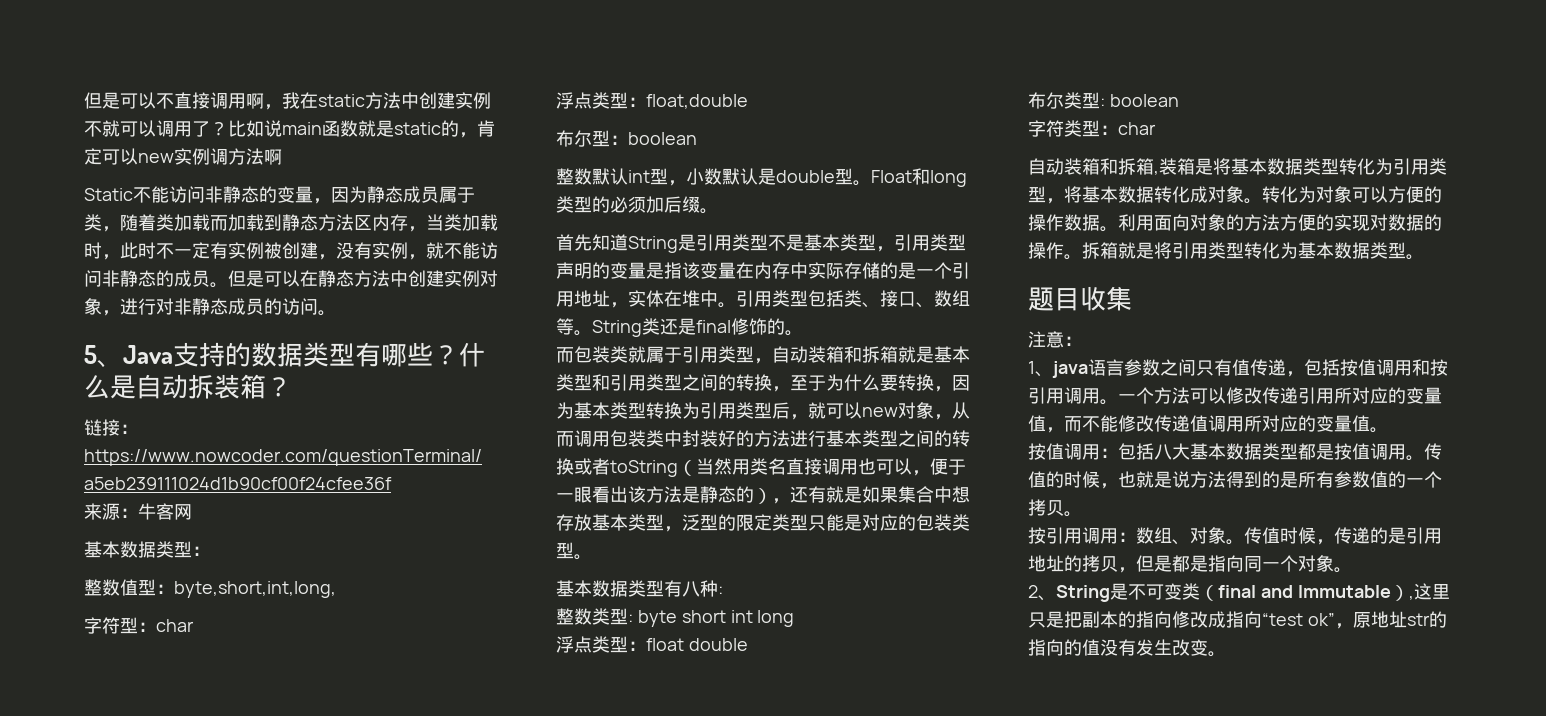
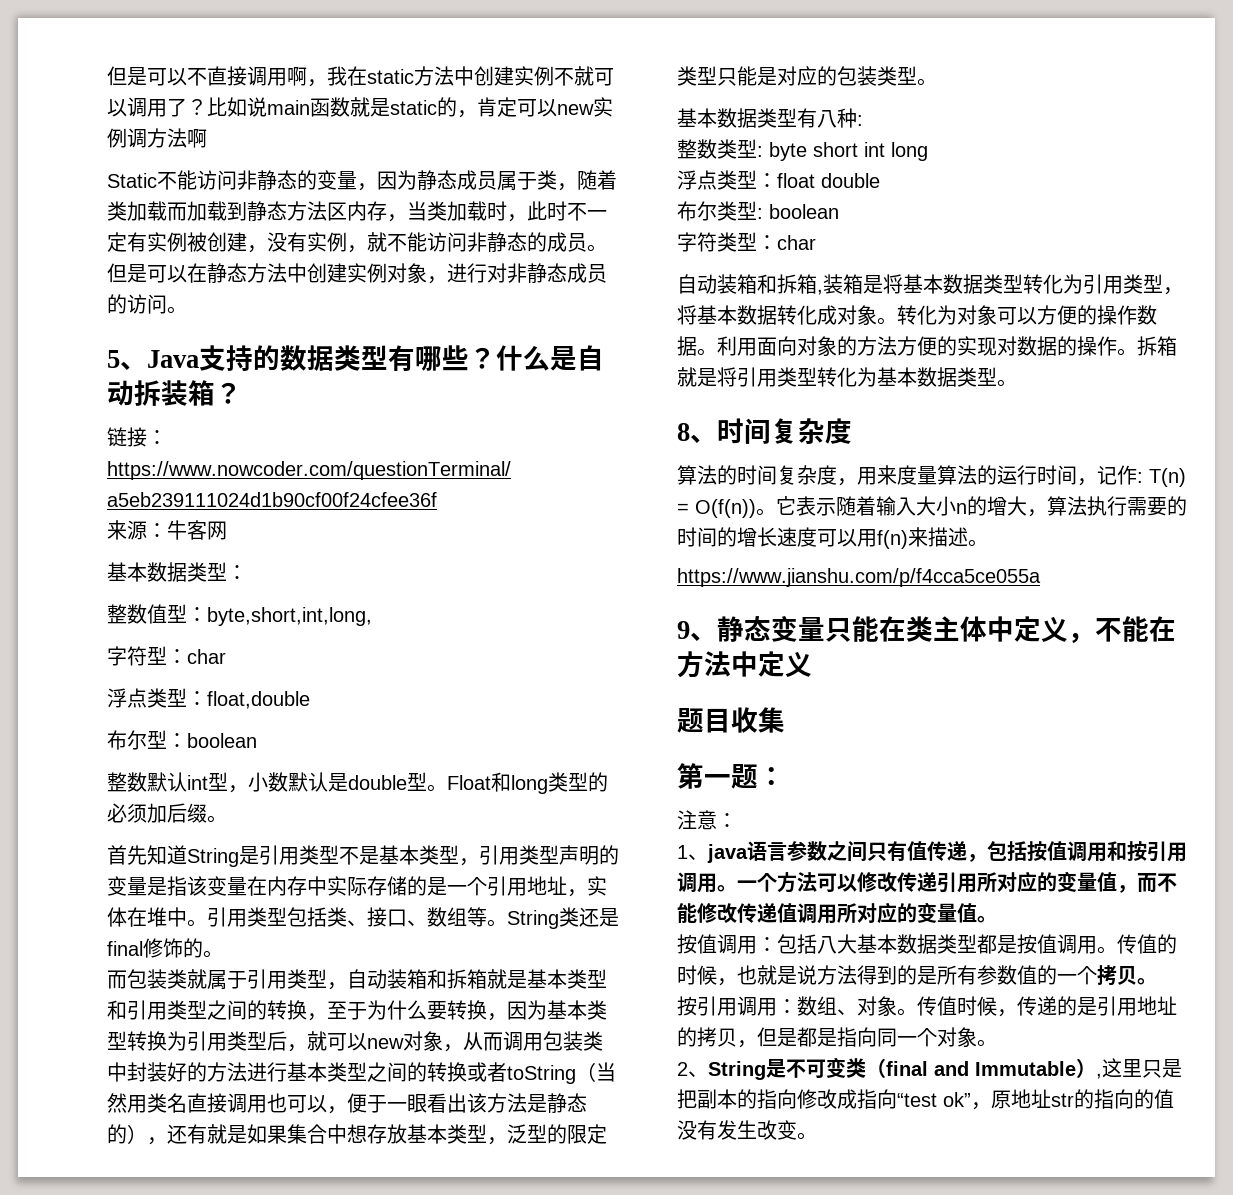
(1424, 257) none -> [677,418,852,444] [677,465,1186,487] [677,496,1187,518] [677,527,988,549] [677,568,1041,587] [677,616,1176,643] [677,651,812,678] // 8、时间复杂度 // 算法的时间复杂度，用来度量算法的运行时间，记作: T(n) = O(f(n))。它表示随着输入大小n的增大，算法执行需要的时间的增长速度可以用f(n)来描述。 // https://www.jianshu.com/p/f4cca5ce055a // 9、静态变量只能在类主体中定义，不能在方法中定义
(1132, 298) none -> [677,763,785,789] // 第一题：

